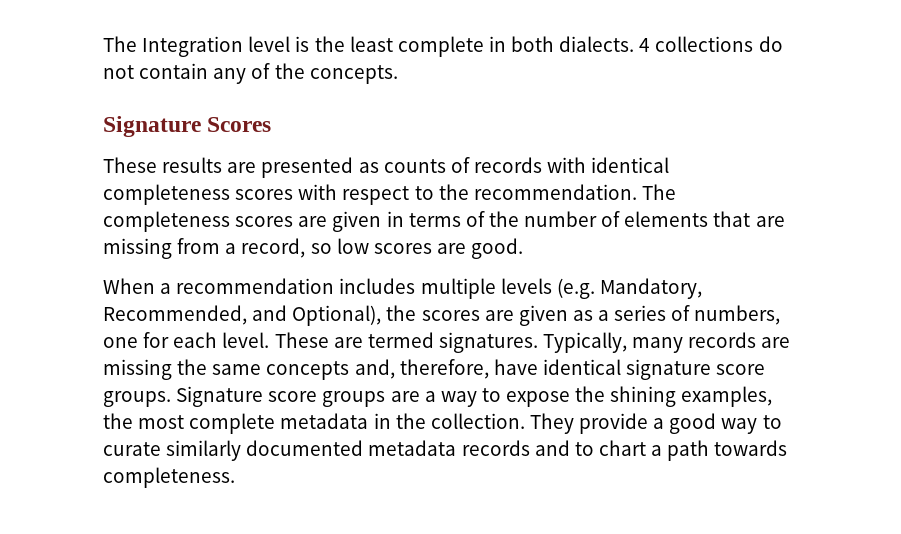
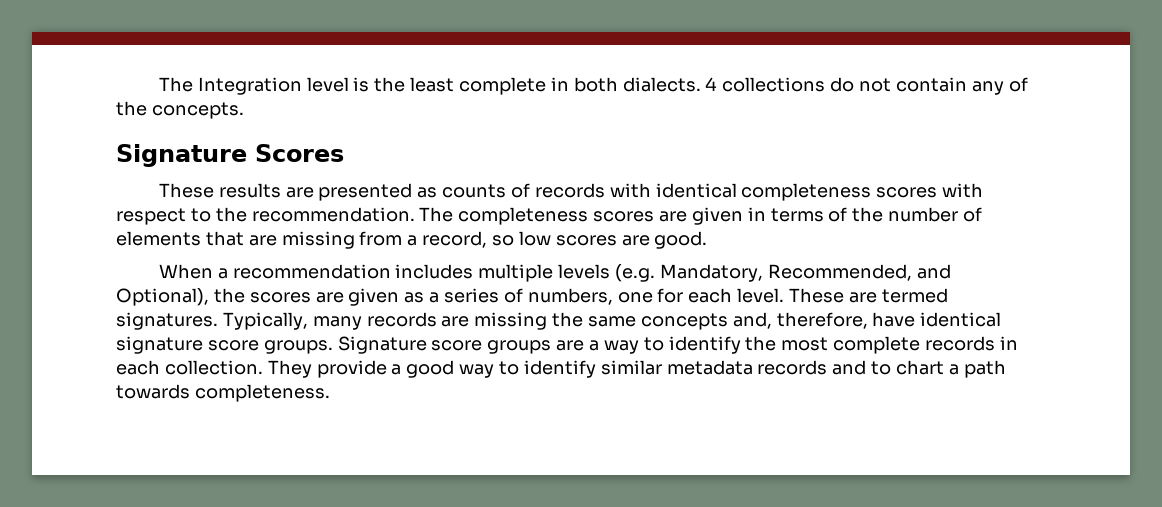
[506,386,773,407] [103,413,426,434] expose the shining examples, the most complete metadata in the -> [668,336,1018,354] [116,360,160,375] identify the most complete records in each
[103,440,364,461] curate similarly documented -> [523,360,662,378] identify similar

